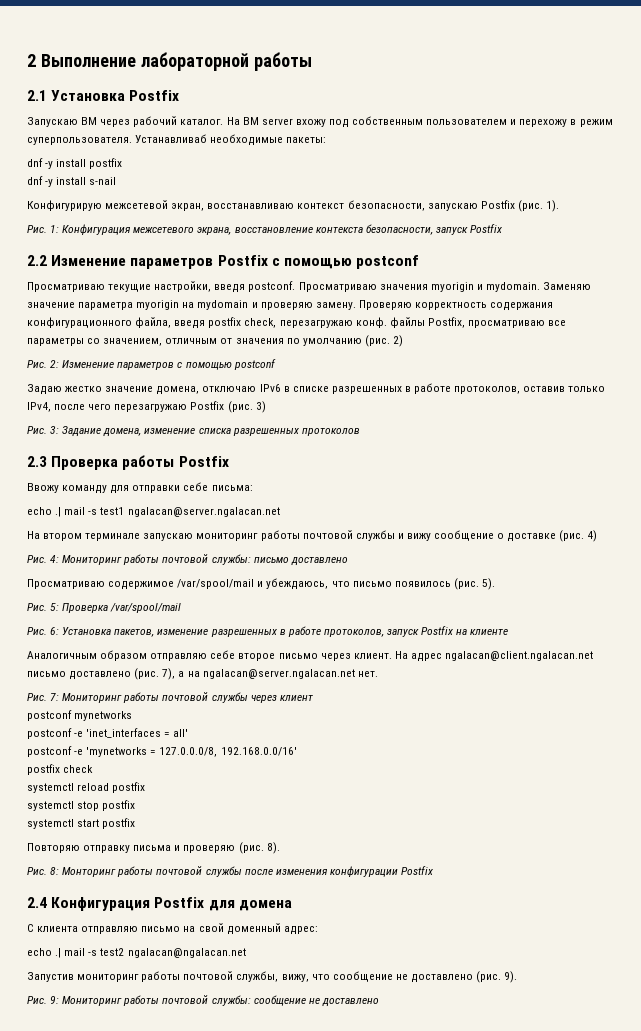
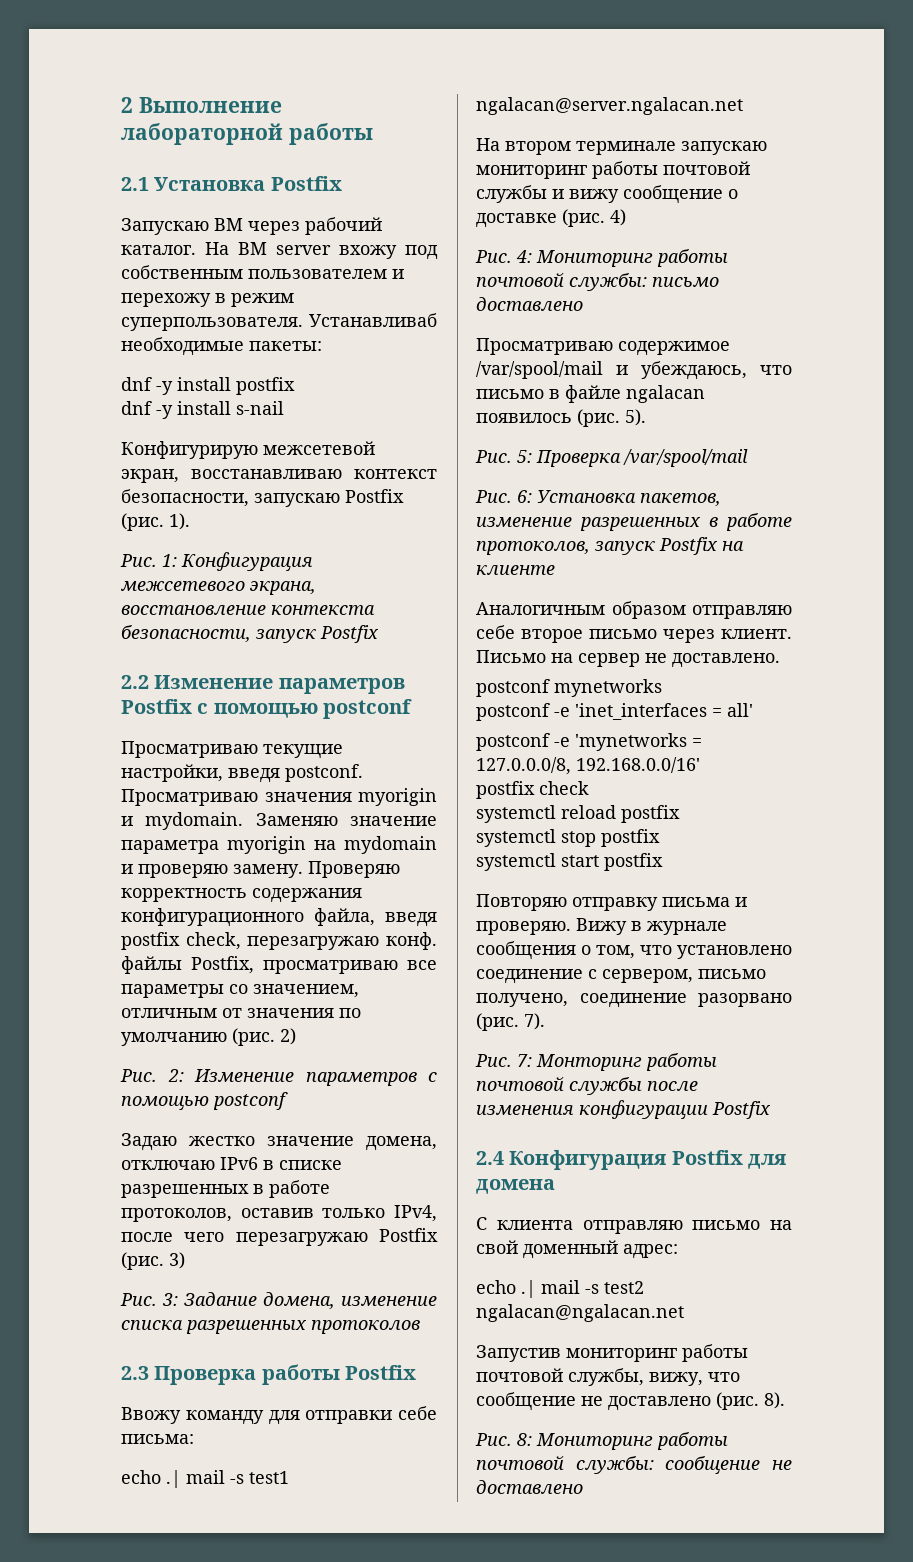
(392, 584) none -> [549,385,705,403] в файле ngalacan
[394,651,594,662] [27,668,378,680] [27,692,313,703] На адрес ngalacan@client.ngalacan.net письмо доставлено (рис. 7), а на ngalacan@server.ngalacan.net нет. // Рис. 7: Мониторинг работы почтовой службы через клиент -> [476,650,780,668] Письмо на сервер не доставлено.
[183,842,280,854] [27,867,60,875] проверяю (рис. 8). // Рис. 8: -> [476,918,727,935] [476,941,792,960] [476,969,766,984] [476,993,792,1008] [476,1013,545,1031] [475,1054,532,1067] проверяю. Вижу в журнале сообщения о том, что установлено соединение с сервером, письмо получено, соединение разорвано (рис. 7). // Рис. 7:
[504,971,518,983] [27,996,60,1004] 9). // Рис. 9: -> [764,1392,785,1409] [475,1433,532,1446] 8). // Рис. 8:

